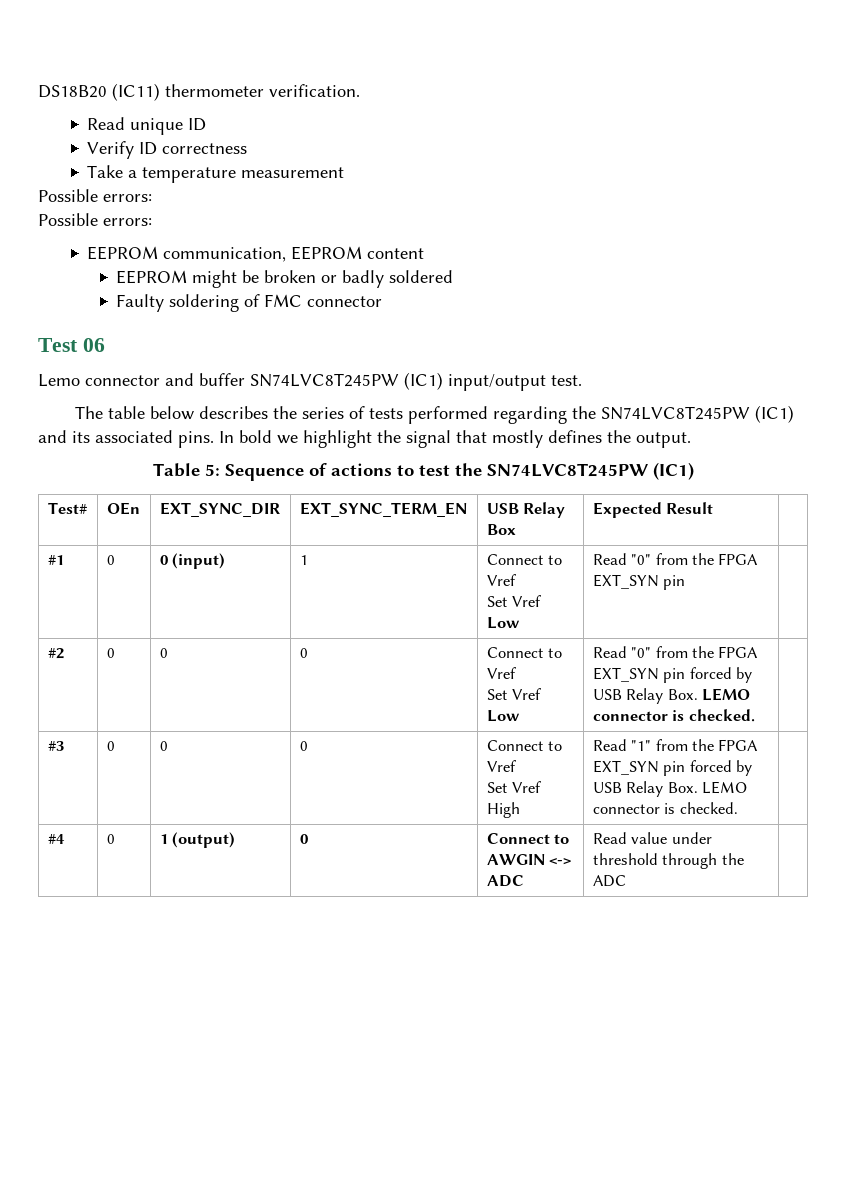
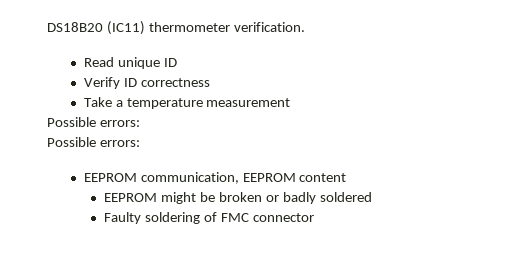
[38,338,105,352] [38,372,582,391] [74,405,794,424] [38,430,691,448] [152,462,694,481] [47,502,87,514] [106,502,140,515] [159,502,280,517] [299,502,467,517] [486,502,566,518] [486,524,516,535] [592,502,714,518] [47,555,64,565] [106,555,115,565] [159,553,226,569] [299,555,308,565] [486,554,563,565] [486,574,516,586] [486,595,542,607] [486,617,520,629] [592,553,759,565] [592,574,686,590] [47,648,64,659] [106,648,115,658] [159,648,168,658] [299,648,308,658] [486,647,563,658] [486,667,516,679] [486,688,542,700] [486,710,520,722] [592,646,759,658] [592,667,752,683] [592,688,750,704] [592,709,755,722] [47,741,64,751] [106,741,115,751] [159,741,168,751] [299,741,308,751] [486,740,563,751] [486,760,516,772] [486,781,542,793] [486,802,520,818] [592,739,759,751] [592,760,752,776] [592,781,747,797] [592,802,738,814] [47,834,65,844] [106,834,115,844] [159,832,236,848] [299,834,308,844] [486,833,570,844] [486,854,572,865] [486,875,524,887] [592,832,712,844] [592,853,744,869] [592,875,626,887] // Test 06 // Lemo connector and buffer SN74LVC8T245PW (IC1) input/output test. // The table below describes the series of tests performed regarding the SN74LVC8T245PW (IC1) and its associated pins. In bold we highlight the signal that mostly defines the output. // Table 5: Sequence of actions to test the SN74LVC8T245PW (IC1) // Test# | OEn | EXT_SYNC_DIR | EXT_SYNC_TERM_EN | USB Relay Box | Expected Result | // #1 | 0 | 0 (input) | 1 | Connect to Vref // Set Vref Low | Read "0" from the FPGA EXT_SYN pin | // #2 | 0 | 0 | 0 | Connect to Vref // Set Vref Low | Read "0" from the FPGA EXT_SYN pin forced by USB Relay Box. LEMO connector is checked. | // #3 | 0 | 0 | 0 | Connect to Vref // Set Vref High | Read "1" from the FPGA EXT_SYN pin forced by USB Relay Box. LEMO connector is checked. | // #4 | 0 | 1 (output) | 0 | Connect to AWGIN <-> ADC | Read value under threshold through the ADC | -> (315, 217) none

